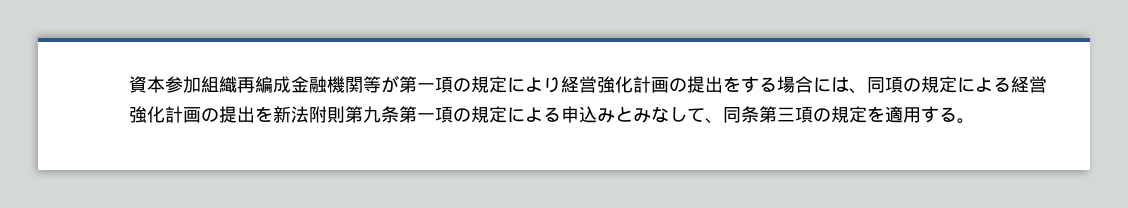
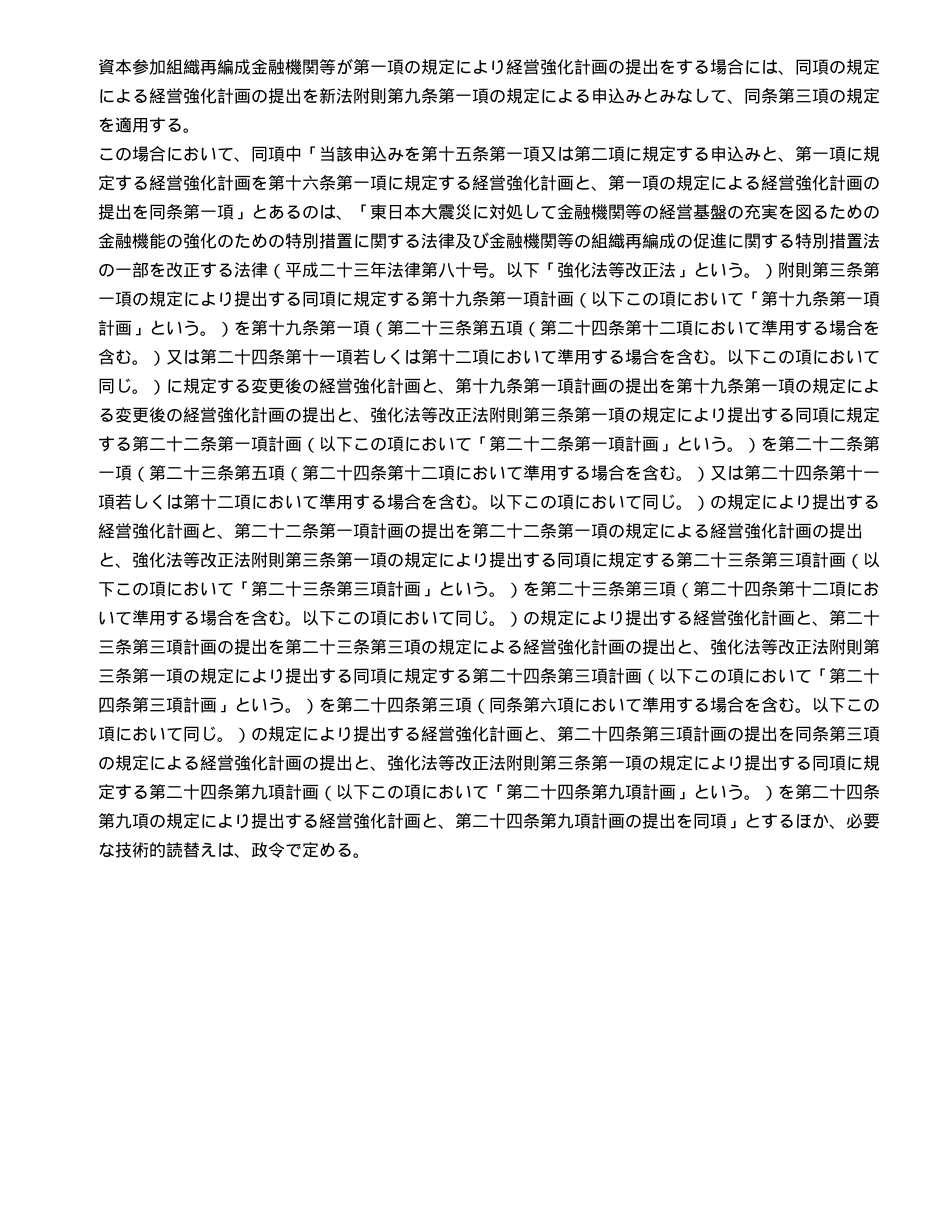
(976, 121) none -> [97,146,880,162] [97,175,880,191] [97,204,880,220] [97,232,880,249] [97,261,880,279] [97,291,880,308] [97,320,880,337] [97,349,880,366] [97,378,880,395] [97,407,880,423] [97,436,880,453] [97,465,880,482] [97,494,880,511] [97,523,863,539] [97,552,880,569] [97,581,880,598] [97,610,880,627] [97,639,880,655] [97,668,880,685] [97,697,880,714] [97,726,880,743] [97,755,880,771] [97,784,880,801] [97,813,880,829] [97,842,370,858] // この場合において、同項中「当該申込みを第十五条第一項又は第二項に規定する申込みと、第一項に規定する経営強化計画を第十六条第一項に規定する経営強化計画と、第一項の規定による経営強化計画の提出を同条第一項」とあるのは、「東日本大震災に対処して金融機関等の経営基盤の充実を図るための金融機能の強化のための特別措置に関する法律及び金融機関等の組織再編成の促進に関する特別措置法の一部を改正する法律（平成二十三年法律第八十号。以下「強化法等改正法」という。）附則第三条第一項の規定により提出する同項に規定する第十九条第一項計画（以下この項において「第十九条第一項計画」という。）を第十九条第一項（第二十三条第五項（第二十四条第十二項において準用する場合を含む。）又は第二十四条第十一項若しくは第十二項において準用する場合を含む。以下この項において同じ。）に規定する変更後の経営強化計画と、第十九条第一項計画の提出を第十九条第一項の規定による変更後の経営強化計画の提出と、強化法等改正法附則第三条第一項の規定により提出する同項に規定する第二十二条第一項計画（以下この項において「第二十二条第一項計画」という。）を第二十二条第一項（第二十三条第五項（第二十四条第十二項において準用する場合を含む。）又は第二十四条第十一項若しくは第十二項において準用する場合を含む。以下この項において同じ。）の規定により提出する経営強化計画と、第二十二条第一項計画の提出を第二十二条第一項の規定による経営強化計画の提出と、強化法等改正法附則第三条第一項の規定により提出する同項に規定する第二十三条第三項計画（以下この項において「第二十三条第三項計画」という。）を第二十三条第三項（第二十四条第十二項において準用する場合を含む。以下この項において同じ。）の規定により提出する経営強化計画と、第二十三条第三項計画の提出を第二十三条第三項の規定による経営強化計画の提出と、強化法等改正法附則第三条第一項の規定により提出する同項に規定する第二十四条第三項計画（以下この項において「第二十四条第三項計画」という。）を第二十四条第三項（同条第六項において準用する場合を含む。以下この項において同じ。）の規定により提出する経営強化計画と、第二十四条第三項計画の提出を同条第三項の規定による経営強化計画の提出と、強化法等改正法附則第三条第一項の規定により提出する同項に規定する第二十四条第九項計画（以下この項において「第二十四条第九項計画」という。）を第二十四条第九項の規定により提出する経営強化計画と、第二十四条第九項計画の提出を同項」とするほか、必要な技術的読替えは、政令で定める。

